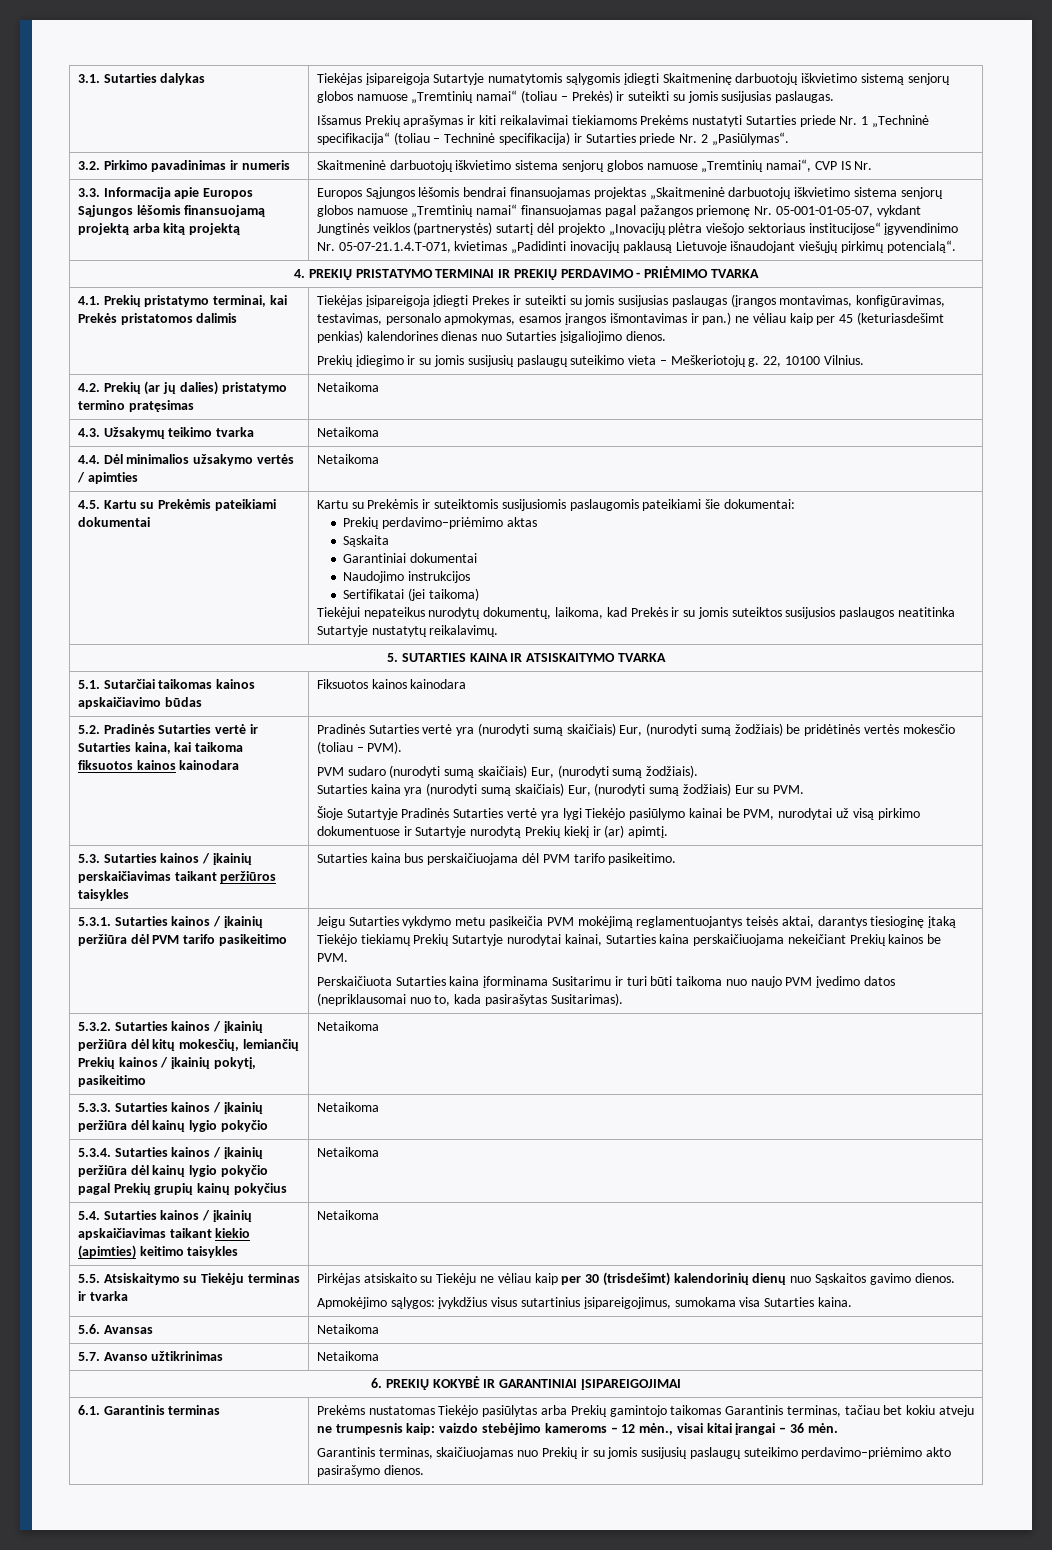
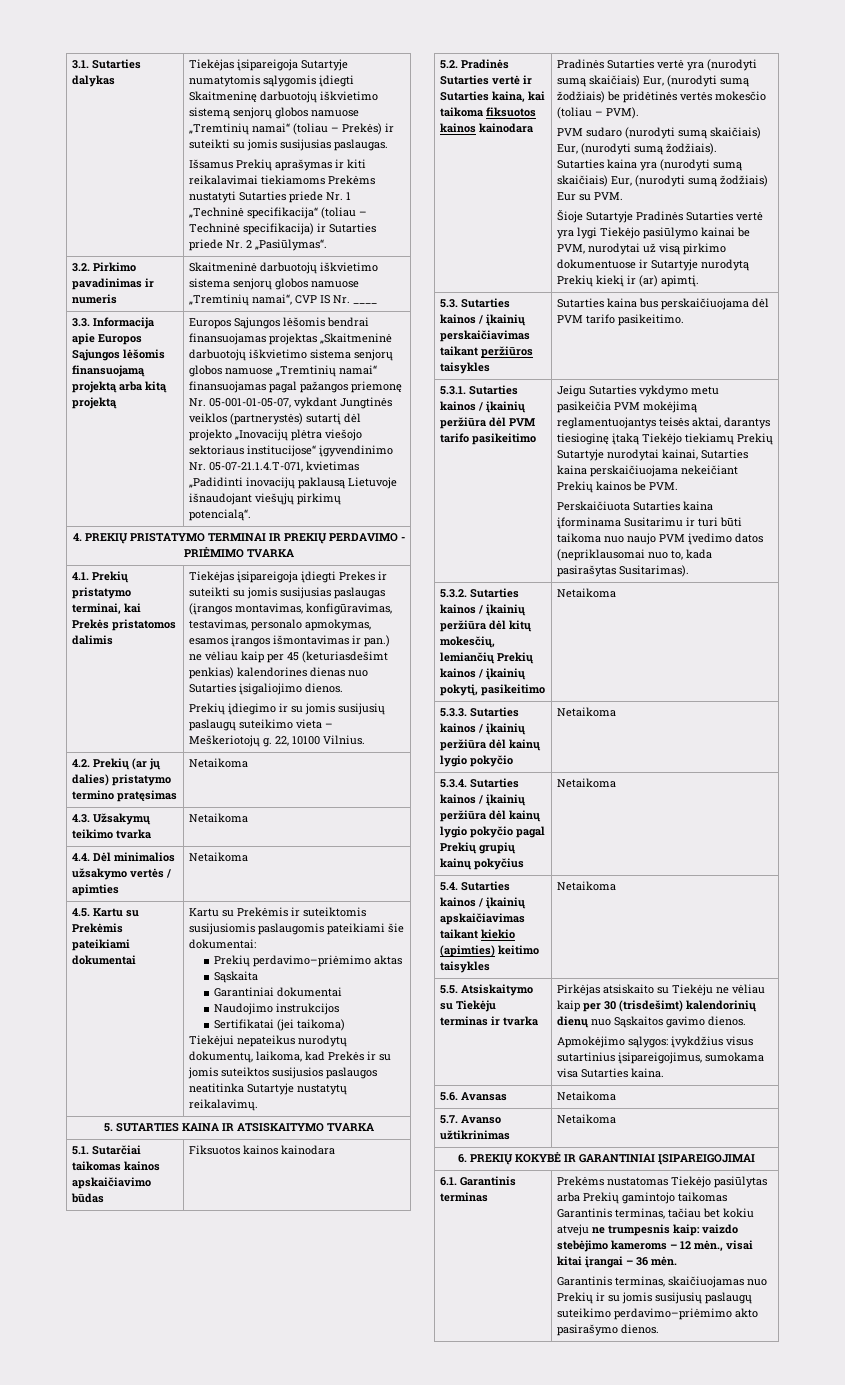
(873, 165) none -> [352,303,377,304] ____

